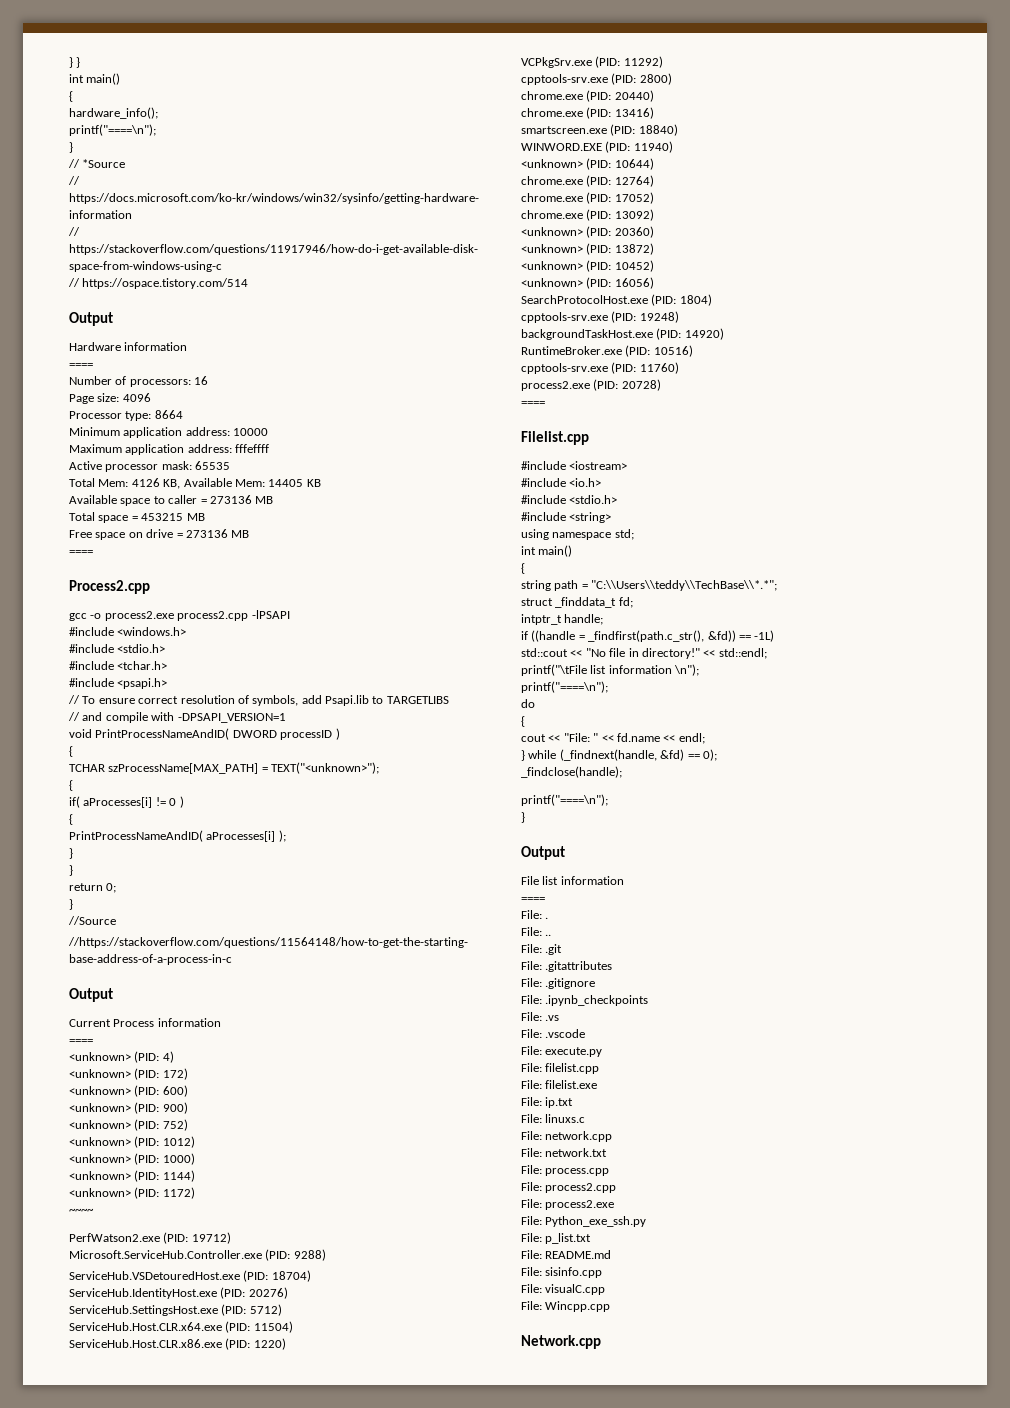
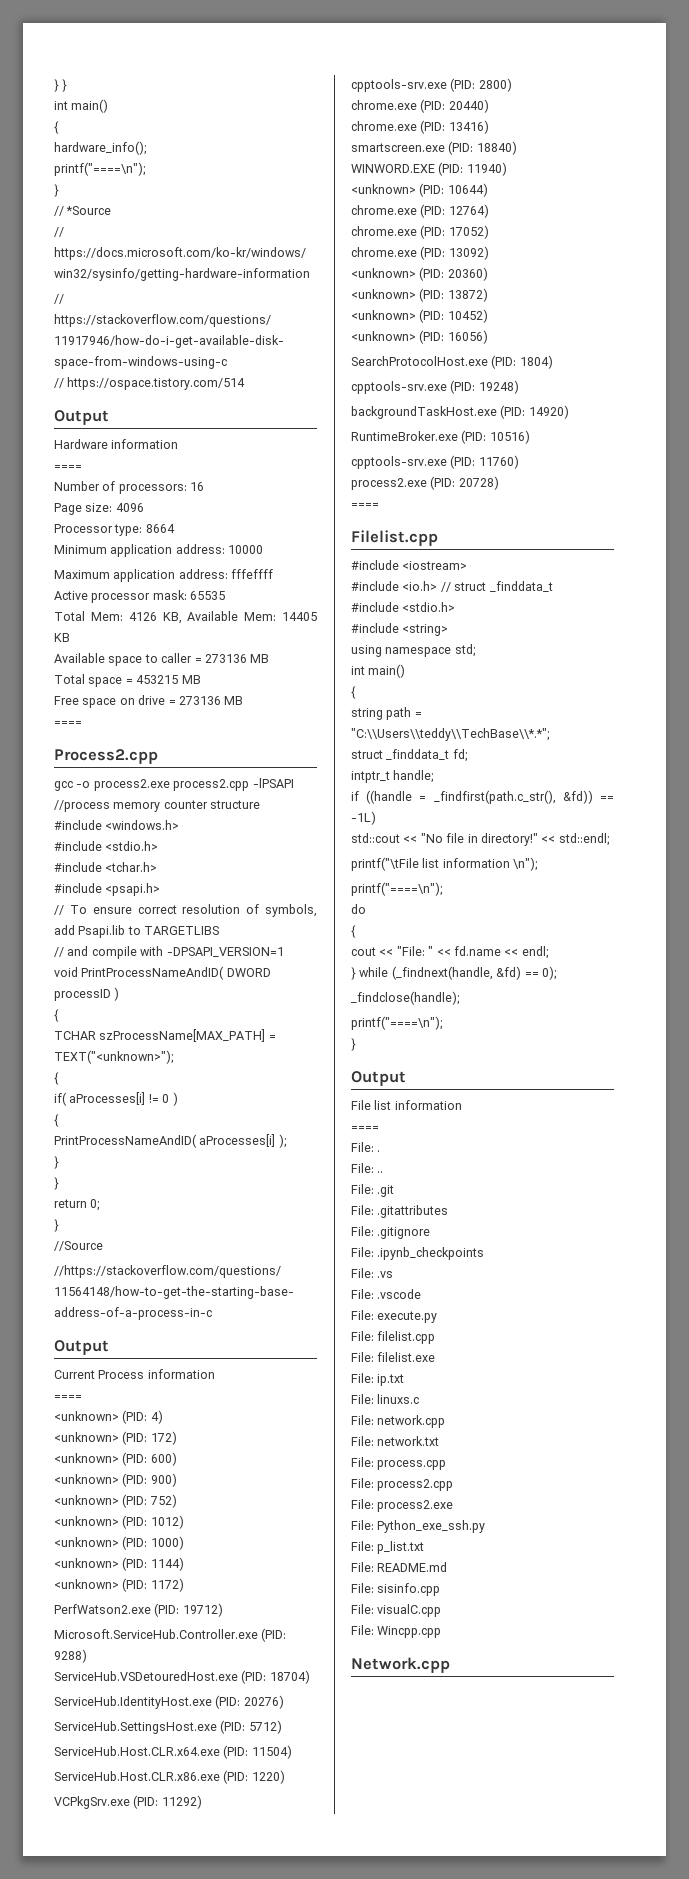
(290, 614) none -> [54,800,261,812] //process memory counter structure
[69,1208,94,1214] // ~~~~ -> (184, 1585) none
(602, 482) none -> [440,581,553,592] // struct _finddata_t

